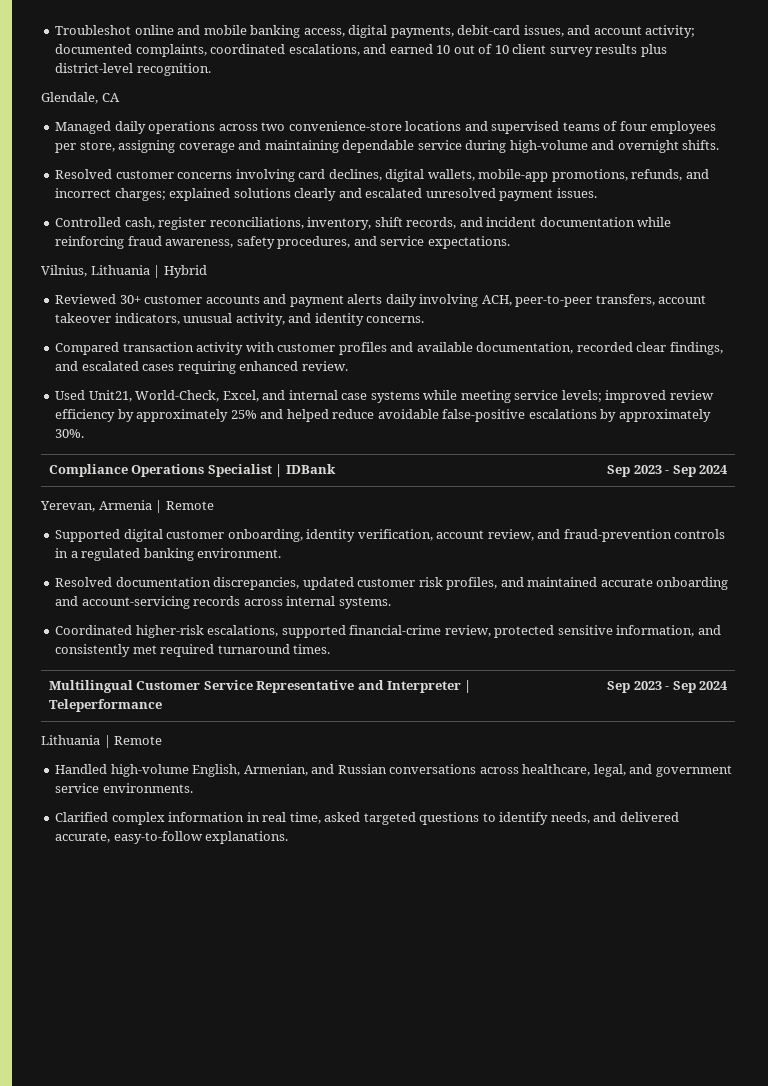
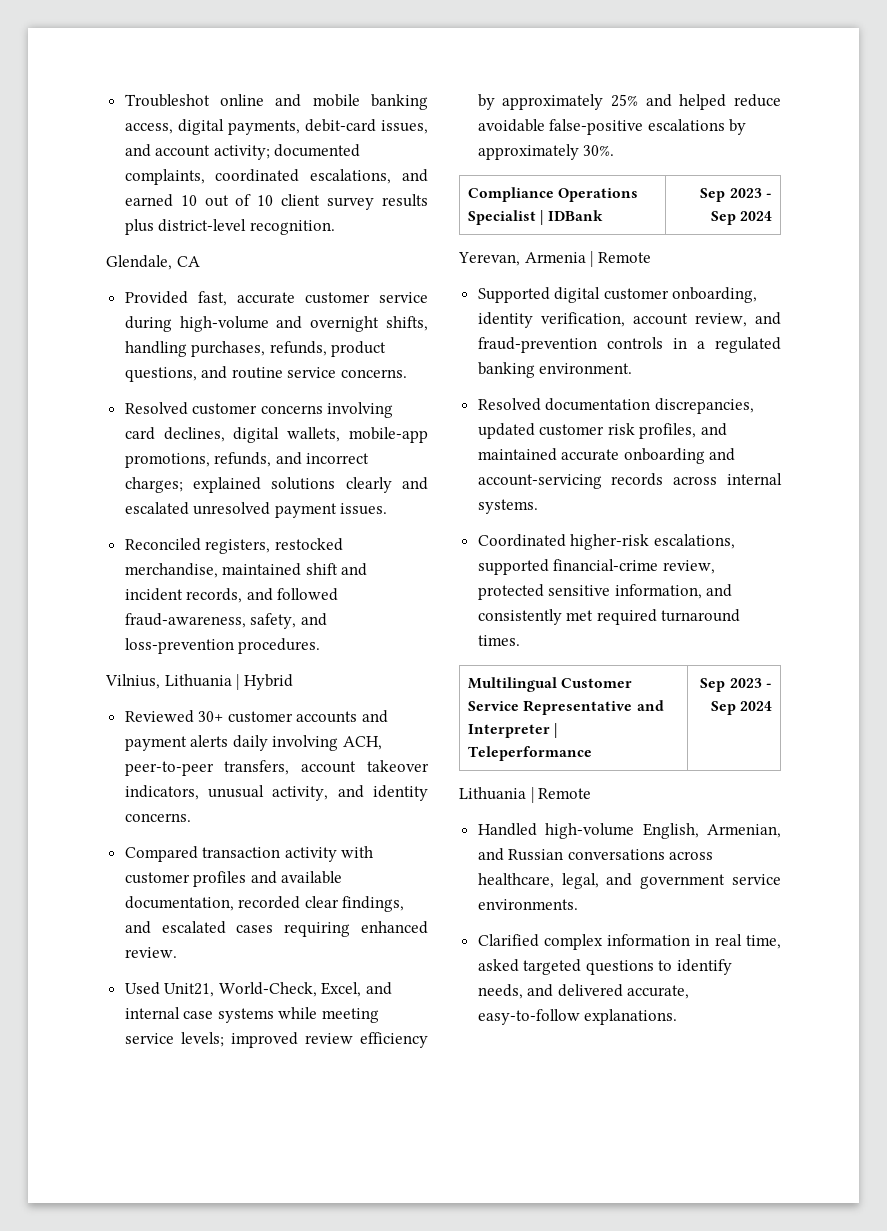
[55,121,717,134] [55,140,415,153] Managed daily operations across two convenience-store locations and supervised teams of four employees per store, assigning coverage and maintaining dependable -> [124,291,370,306] Provided fast, accurate customer
[682,140,720,150] shifts. -> [385,316,428,331] [124,341,387,357] [124,366,408,382] shifts, handling purchases, refunds, product questions, and routine service concerns.
[55,217,672,230] [55,236,510,249] Controlled cash, register reconciliations, inventory, shift records, and incident documentation while reinforcing fraud awareness, safety procedures, and service expectations. -> [124,538,343,554] [124,563,368,578] [124,588,339,603] [124,613,327,629] [124,638,321,654] Reconciled registers, restocked merchandise, maintained shift and incident records, and followed fraud-awareness, safety, and loss-prevention procedures.

